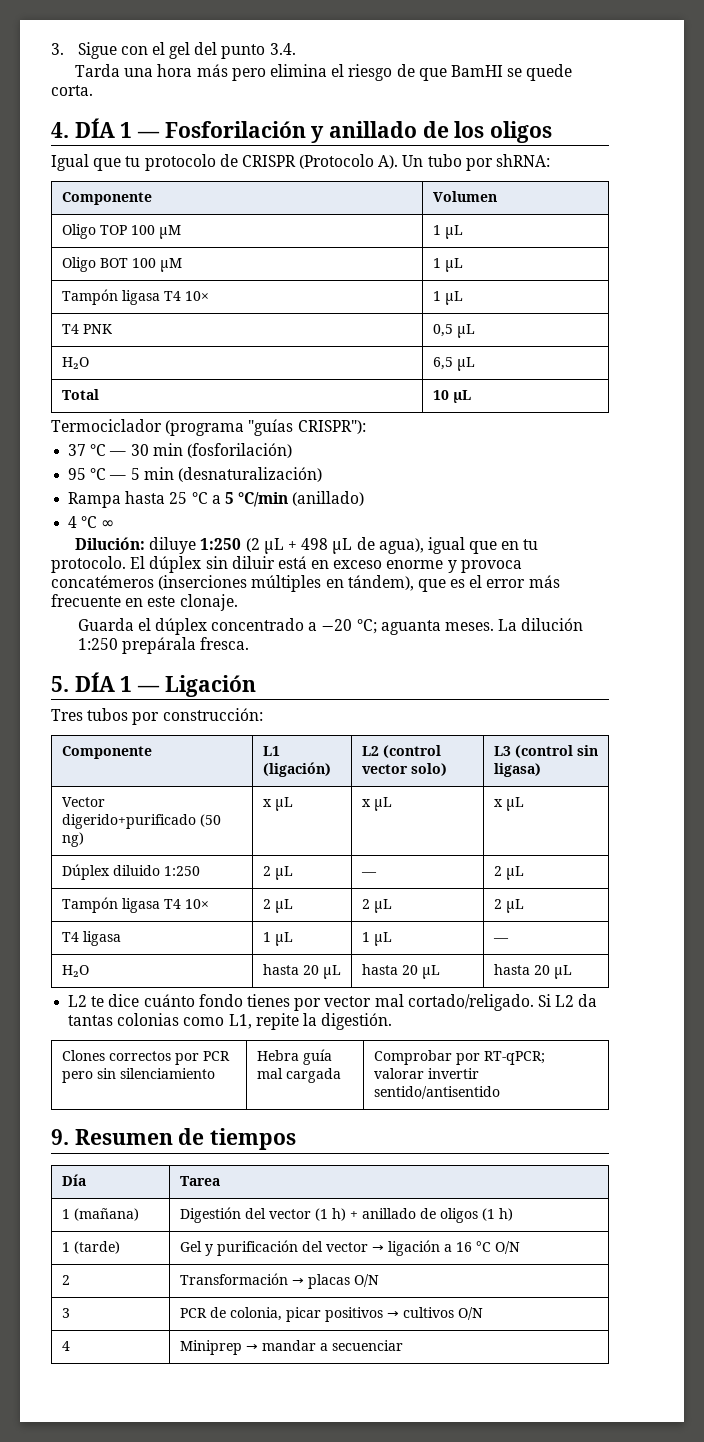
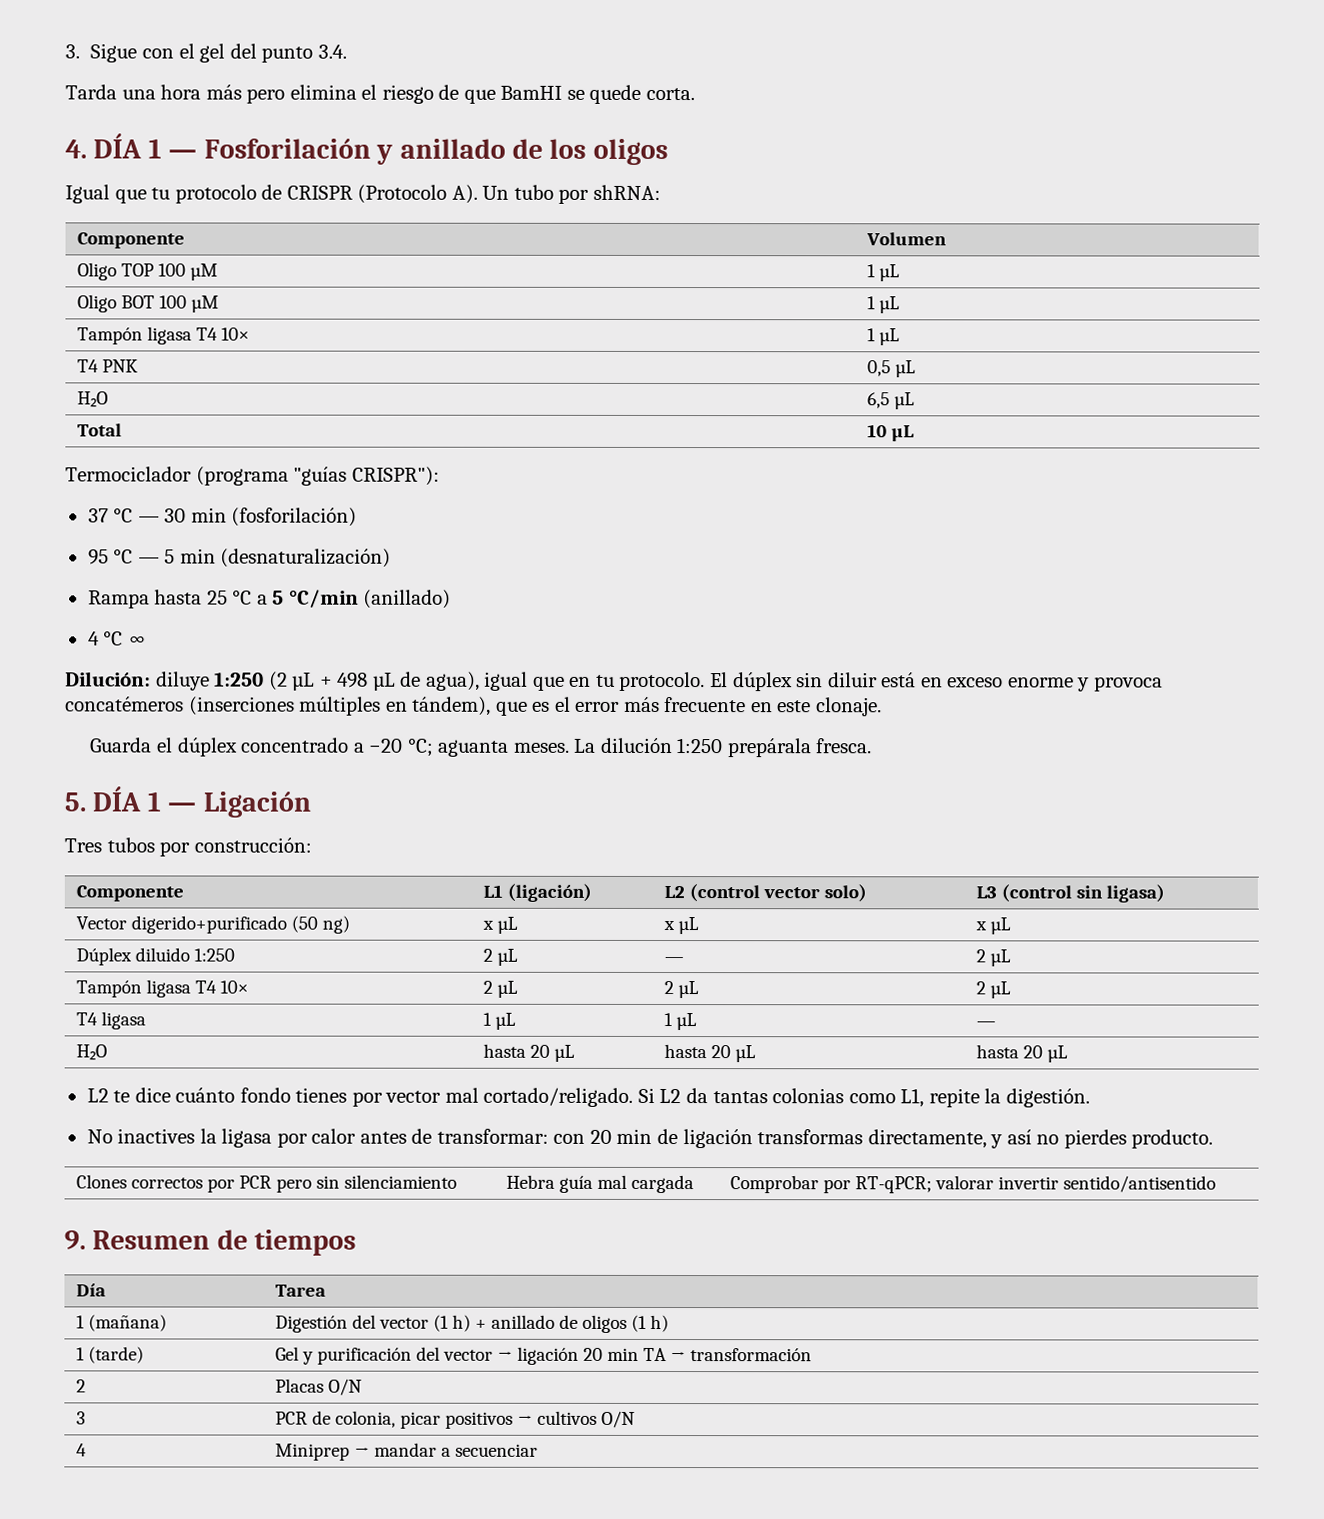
(393, 1021) none -> [86,1128,1214,1149] // No inactives la ligasa por calor antes de transformar: con 20 min de ligación transformas directamente, y así no pierdes producto.
[443,1241,520,1254] [61,1275,70,1285] [179,1273,350,1289] a 16 °C O/N // 2 | Transformación → placas -> [582,1347,812,1362] [75,1379,86,1393] [274,1378,324,1393] 20 min TA → transformación // 2 | Placas

